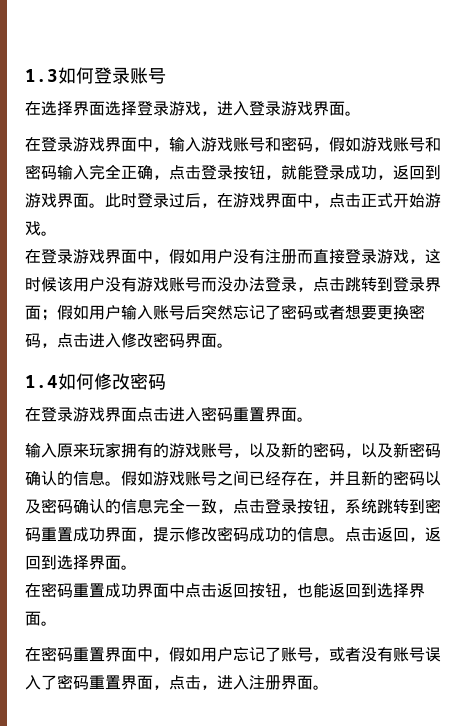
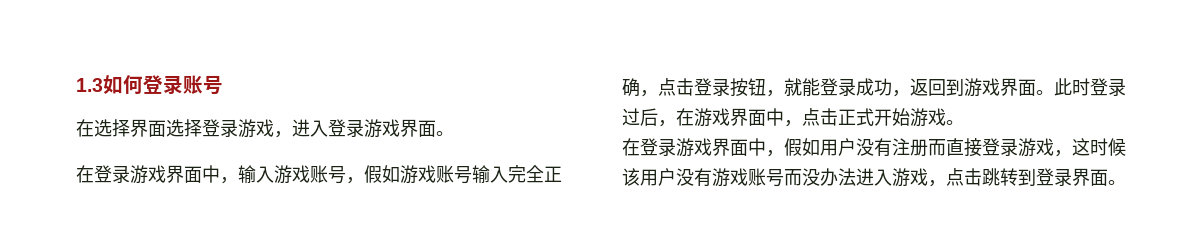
[265,136,313,152] 和密码 -> (346, 175) none
[425,137,441,152] [25,164,57,180] 和密码 -> (472, 175) none
[265,277,297,292] 登录 -> [856,168,928,187] 进入游戏
[41,304,425,321] [25,332,233,348] [25,373,166,390] [25,406,313,422] [25,442,441,458] [25,470,441,486] [25,498,441,514] [25,526,441,542] [25,555,137,570] [25,582,425,598] [25,611,57,626] [25,646,441,662] [25,674,313,690] ；假如用户输入账号后突然忘记了密码或者想要更换密码，点击进入修改密码界面。 // 1.4如何修改密码 // 在登录游戏界面点击进入密码重置界面。 // 输入原来玩家拥有的游戏账号，以及新的密码，以及新密码确认的信息。假如游戏账号之间已经存在，并且新的密码以及密码确认的信息完全一致，点击登录按钮，系统跳转到密码重置成功界面，提示修改密码成功的信息。点击返回，返回到选择界面。 // 在密码重置成功界面中点击返回按钮，也能返回到选择界面。 // 在密码重置界面中，假如用户忘记了账号，或者没有账号误入了密码重置界面，点击，进入注册界面 -> (1108, 177) none

